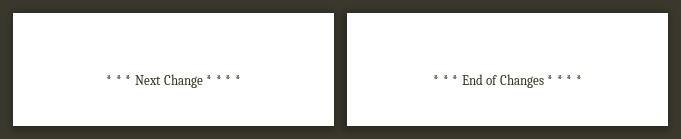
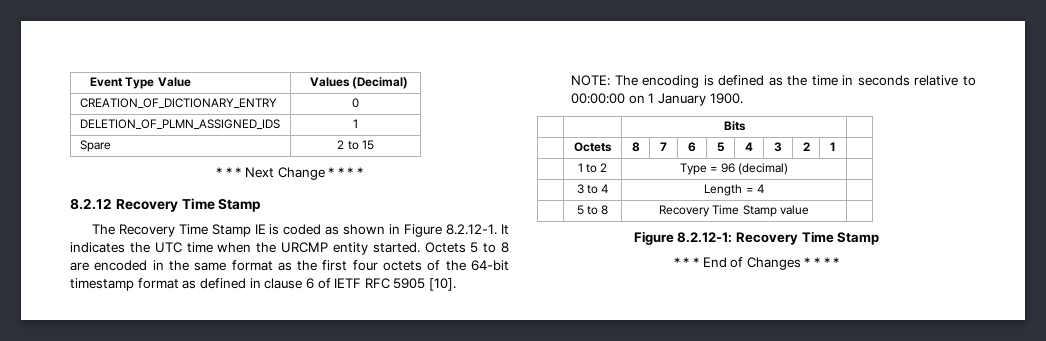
(106, 80) none -> [90,77,191,89] [310,77,409,89] [79,98,277,108] [352,98,359,108] [79,119,280,129] [353,119,358,128] [79,140,111,152] [337,140,374,150] Event Type Value | Values (Decimal) // CREATION_OF_DICTIONARY_ENTRY | 0 // DELETION_OF_PLMN_ASSIGNED_IDS | 1 // Spare | 2 to 15 //
(241, 80) none -> [70,198,262,212] [91,224,509,237] [70,242,509,255] [70,260,510,271] [70,278,457,291] [571,75,976,88] [571,93,743,106] [723,121,746,131] [574,142,612,152] [631,142,640,152] [660,142,667,151] [688,142,696,152] [716,142,725,152] [745,142,753,151] [774,142,782,152] [802,142,810,151] [830,142,836,151] [577,163,608,173] [679,163,789,175] [576,184,609,194] [704,184,764,196] [576,205,609,215] [659,205,809,217] [633,231,880,245] // 8.2.12 Recovery Time Stamp // The Recovery Time Stamp IE is coded as shown in Figure 8.2.12-1. It indicates the UTC time when the URCMP entity started. Octets 5 to 8 are encoded in the same format as the first four octets of the 64-bit timestamp format as defined in clause 6 of IETF RFC 5905 [10]. // NOTE: The encoding is defined as the time in seconds relative to 00:00:00 on 1 January 1900. // | | Bits | // | Octets | 8 | 7 | 6 | 5 | 4 | 3 | 2 | 1 | // | 1 to 2 | Type = 96 (decimal) | // | 3 to 4 | Length = 4 | // | 5 to 8 | Recovery Time Stamp value | // Figure 8.2.12-1: Recovery Time Stamp

